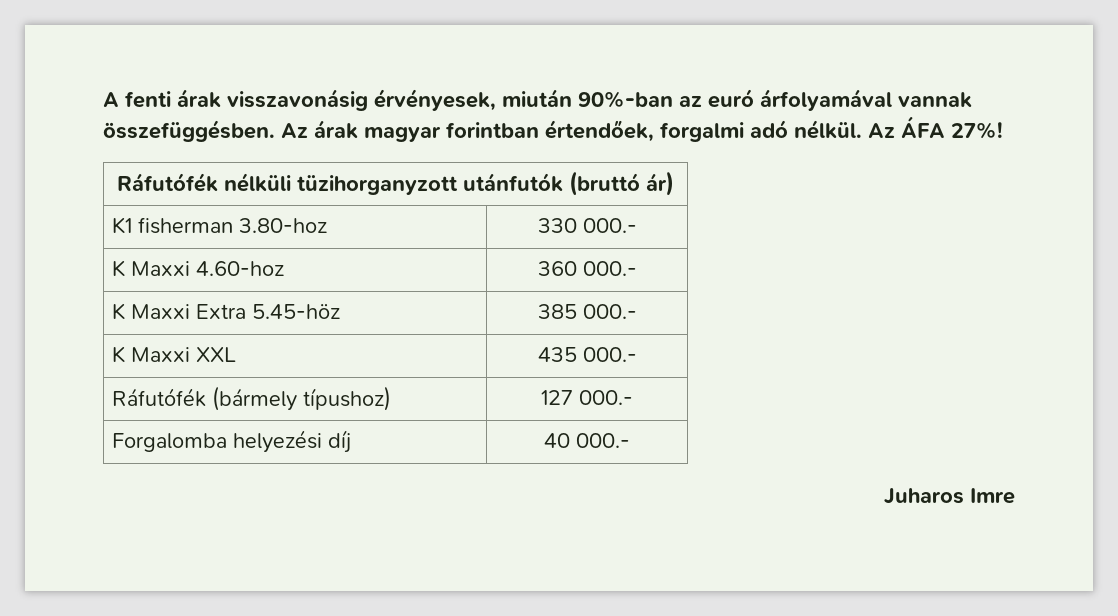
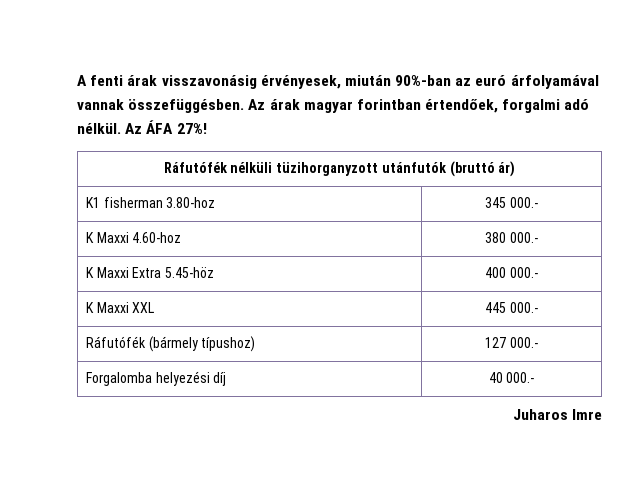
[537,218,577,233] 330 -> [485,197,507,208] 345
[537,261,577,276] 360 -> [485,232,507,243] 380
[537,304,577,319] 385 -> [485,267,507,278] 400
[537,347,577,362] 435 -> [485,302,507,313] 445

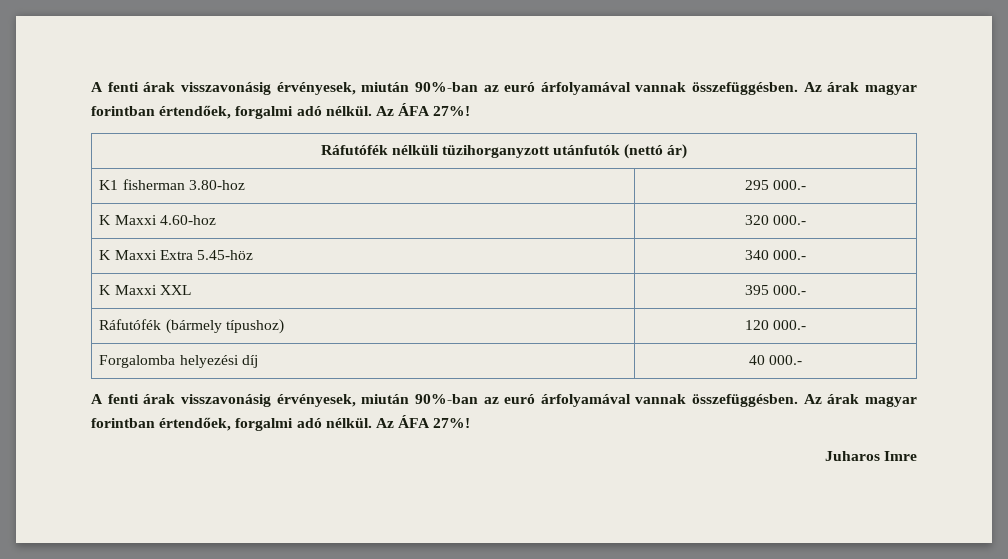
[449,161,495,177] (bruttó -> [624,144,664,159] (nettó
[485,197,507,208] 345 -> [744,180,769,190] 295
[485,232,507,243] 380 -> [744,215,769,225] 320
[485,267,507,278] 400 -> [744,250,769,260] 340
[485,302,507,313] 445 -> [744,285,769,295] 395
[485,337,507,348] 127 -> [744,320,769,330] 120
(535, 377) none -> [91,394,917,407] [91,415,471,431] // A fenti árak visszavonásig érvényesek, miután 90%-ban az euró árfolyamával vannak összefüggésben. Az árak magyar forintban értendőek, forgalmi adó nélkül. Az ÁFA 27%!

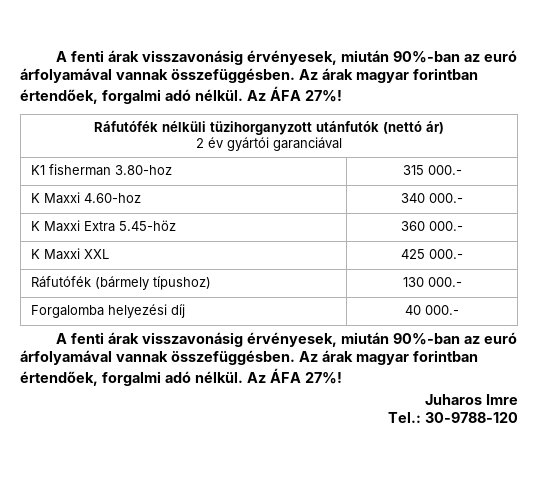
(688, 151) none -> [196,137,342,151] // 2 év gyártói garanciával
[744,180,769,190] 295 -> [402,165,424,175] 315
[744,215,769,225] 320 -> [401,193,425,203] 340
[744,250,769,260] 340 -> [401,221,425,231] 360
[744,285,769,295] 395 -> [401,249,425,259] 425
[744,320,769,330] 120 -> [402,277,424,287] 130
(917, 456) none -> [388,412,518,423] // Tel.: 30-9788-120

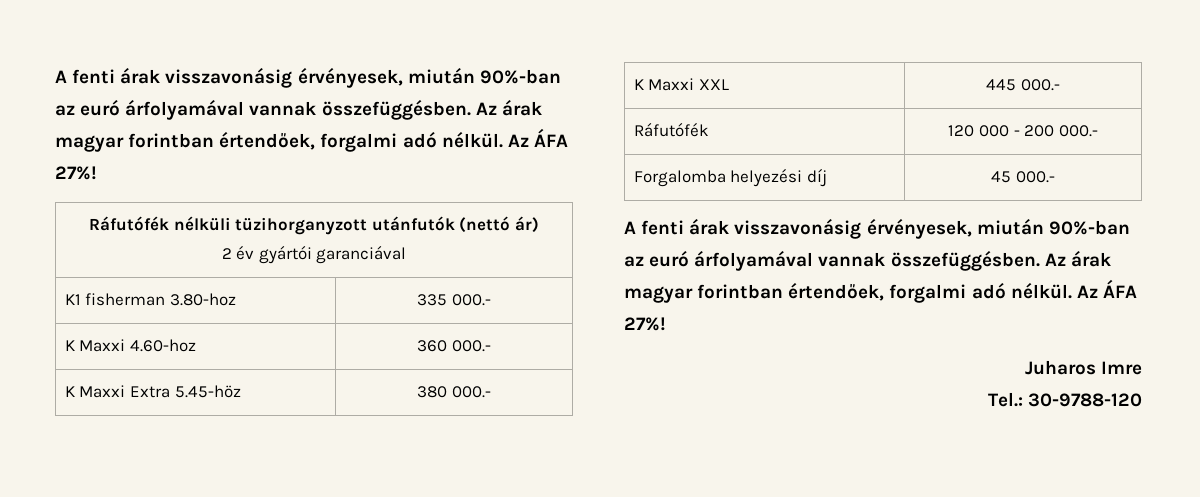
[402,165,424,175] 315 -> [417,294,448,306] 335
[401,193,425,203] 340 -> [417,340,448,352] 360
[401,221,425,231] 360 -> [417,386,448,398] 380
[401,249,425,259] 425 -> [986,79,1017,91] 445
[95,276,212,290] [402,277,424,287] (bármely típushoz) | 130 -> [948,125,1055,137] | 120 000 - 200
[405,305,421,315] 40 -> [991,171,1012,183] 45

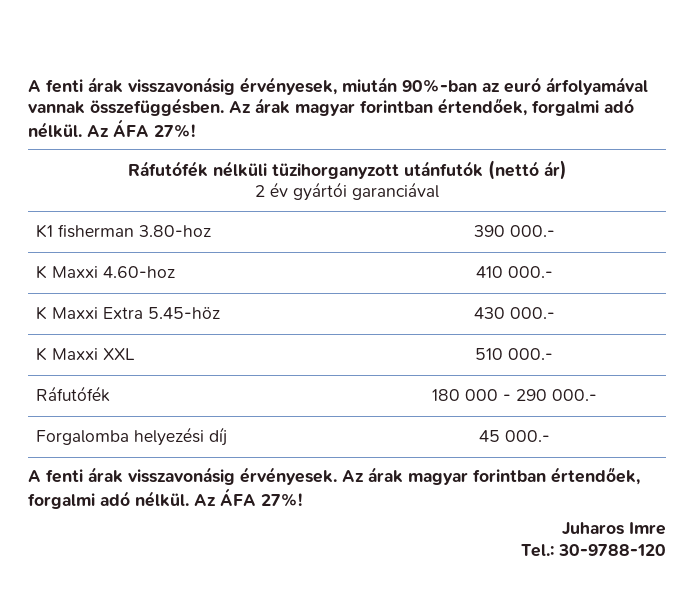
[417,294,448,306] 335 -> [473,225,505,237] 390
[417,340,448,352] 360 -> [475,266,503,278] 410
[417,386,448,398] 380 -> [473,307,505,319] 430
[986,79,1017,91] 445 -> [475,348,503,360] 510
[948,125,975,137] 120 -> [431,389,460,401] 180
[1024,125,1055,137] 200 -> [515,389,547,401] 290
[866,219,1130,239] [624,251,1040,271] érvényesek, miután 90%-ban az euró árfolyamával vannak összefüggésben. -> [240,467,337,485] érvényesek.

